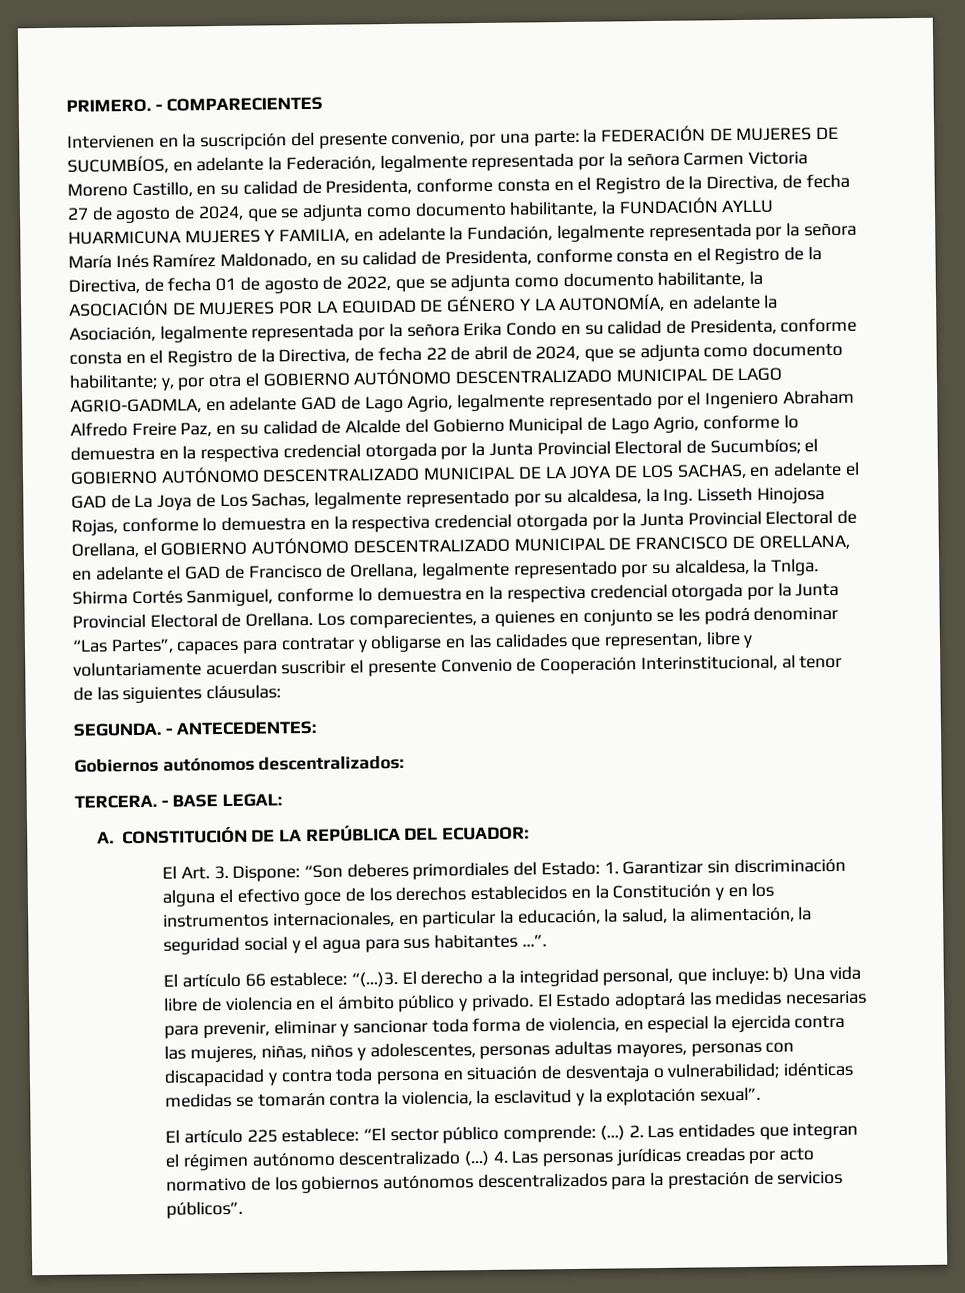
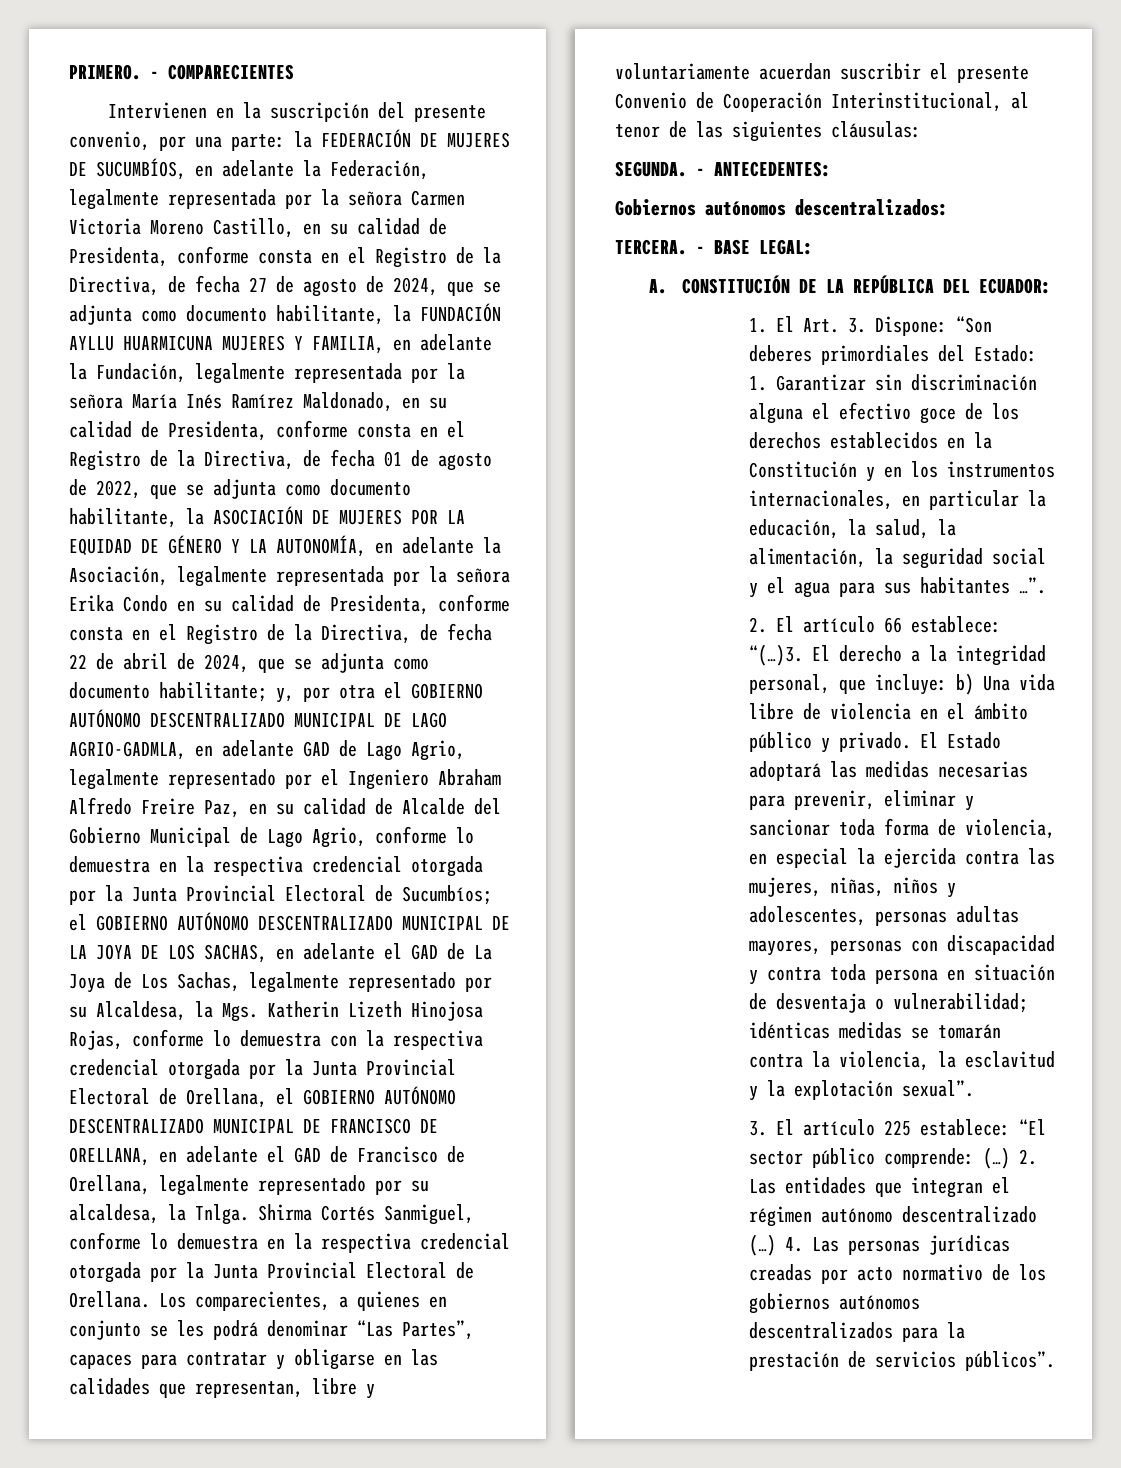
[566,486,754,505] alcaldesa, la Ing. Lisseth -> [96,1001,402,1022] Alcaldesa, la Mgs. Katherin Lizeth
[309,519,330,530] en -> [330,1035,357,1047] con
(530, 833) none -> [749,318,768,333] 1.
(547, 940) none -> [749,617,768,633] 2.
(762, 1094) none -> [749,1121,768,1136] 3.

